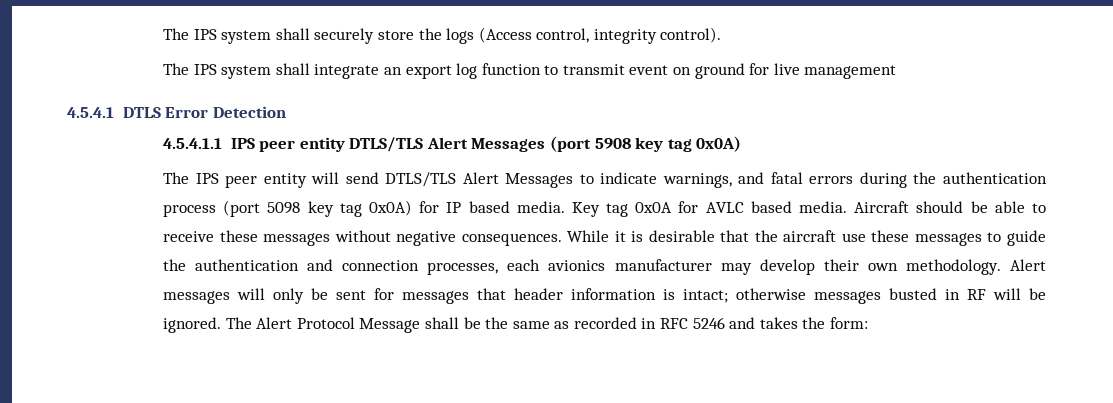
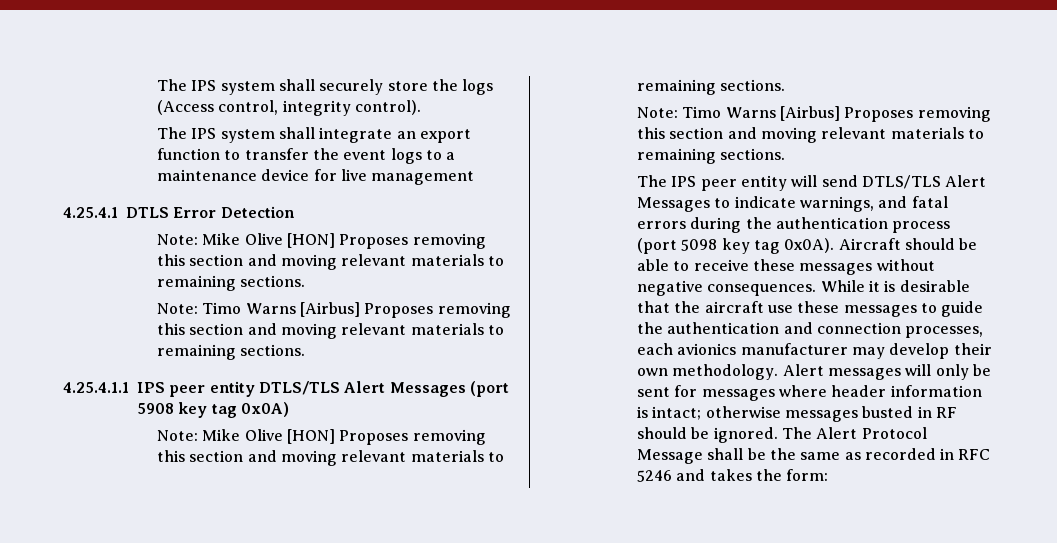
[456,63,478,79] log -> (471, 136) none
[562,63,745,79] transmit event on ground -> [244,148,456,164] [156,169,310,181] transfer the event logs to a maintenance device
[67,107,114,118] 4.5.4.1 -> [63,207,118,218] 4.25.4.1
[162,138,222,149] 4.5.4.1.1 -> [156,233,486,249] [156,254,504,270] [156,275,306,291] [156,302,511,318] [156,323,504,339] [156,344,306,360] [63,382,129,393] Note: Mike Olive [HON] Proposes removing this section and moving relevant materials to remaining sections. // Note: Timo Warns [Airbus] Proposes removing this section and moving relevant materials to remaining sections. // 4.25.4.1.1
(742, 144) none -> [156,429,486,445] [156,450,504,466] [636,79,786,95] [636,106,991,122] [636,127,984,143] [636,148,786,164] // Note: Mike Olive [HON] Proposes removing this section and moving relevant materials to remaining sections. // Note: Timo Warns [Airbus] Proposes removing this section and moving relevant materials to remaining sections.
[368,200,848,217] 0x0A) for IP based media. Key tag 0x0A for AVLC based media. -> [784,238,835,253] 0x0A).
[476,288,506,300] that -> [778,385,827,397] where
[992,288,1021,300] will -> [636,427,687,439] should

